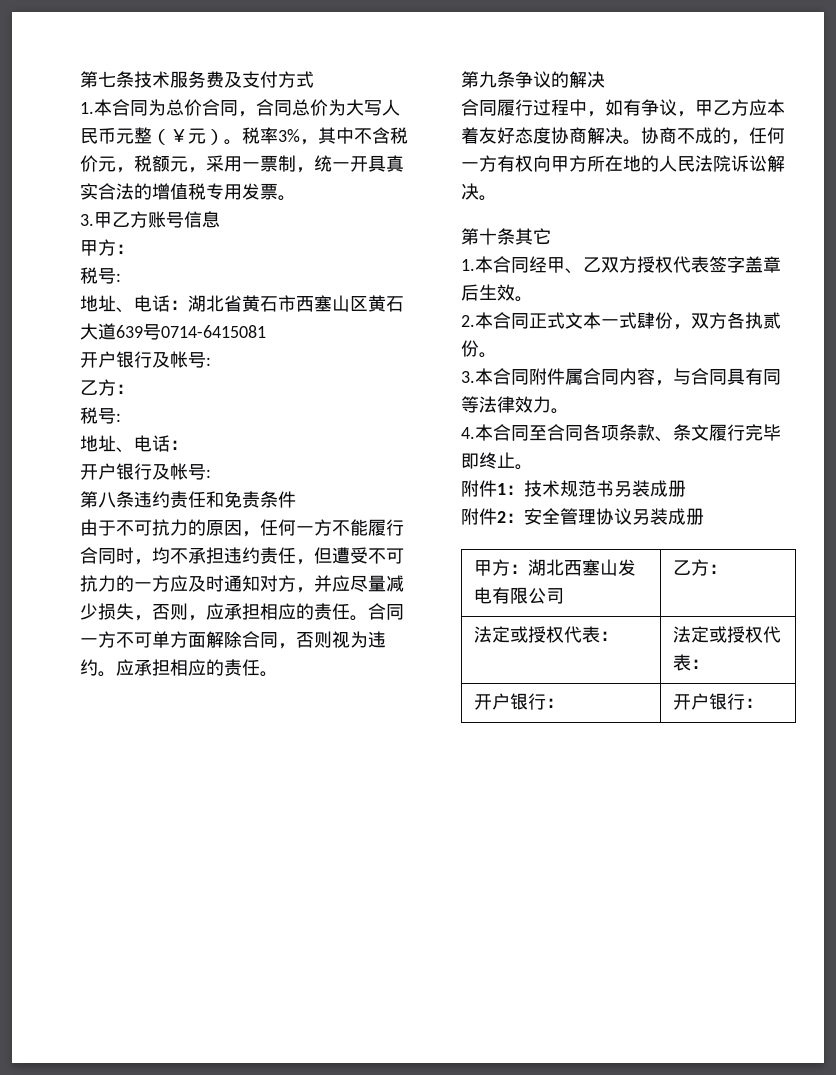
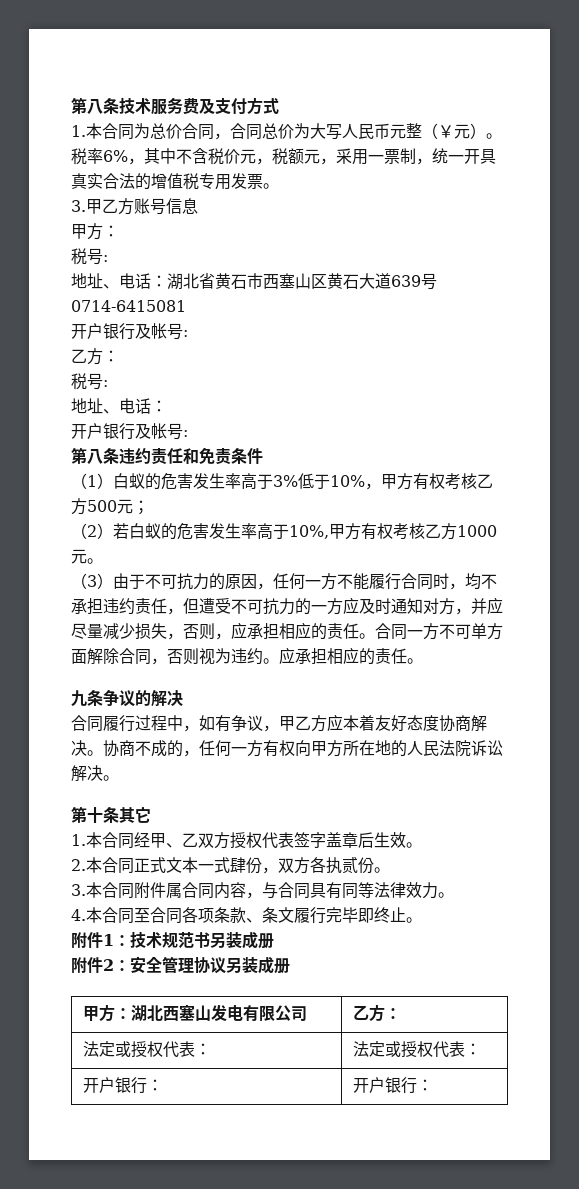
[80,71,116,88] 第七 -> [71,97,103,114] 第八
[278,129,300,142] 3% -> [103,150,128,162] 6%
(296, 499) none -> [71,473,493,490] [71,498,149,515] [71,523,497,540] [71,549,103,564] [71,573,113,589] （1）白蚁的危害发生率高于3%低于10%，甲方有权考核乙方500元； // （2）若白蚁的危害发生率高于10%,甲方有权考核乙方1000元。 // （3）
[461,71,479,88] 第 -> (423, 661) none

